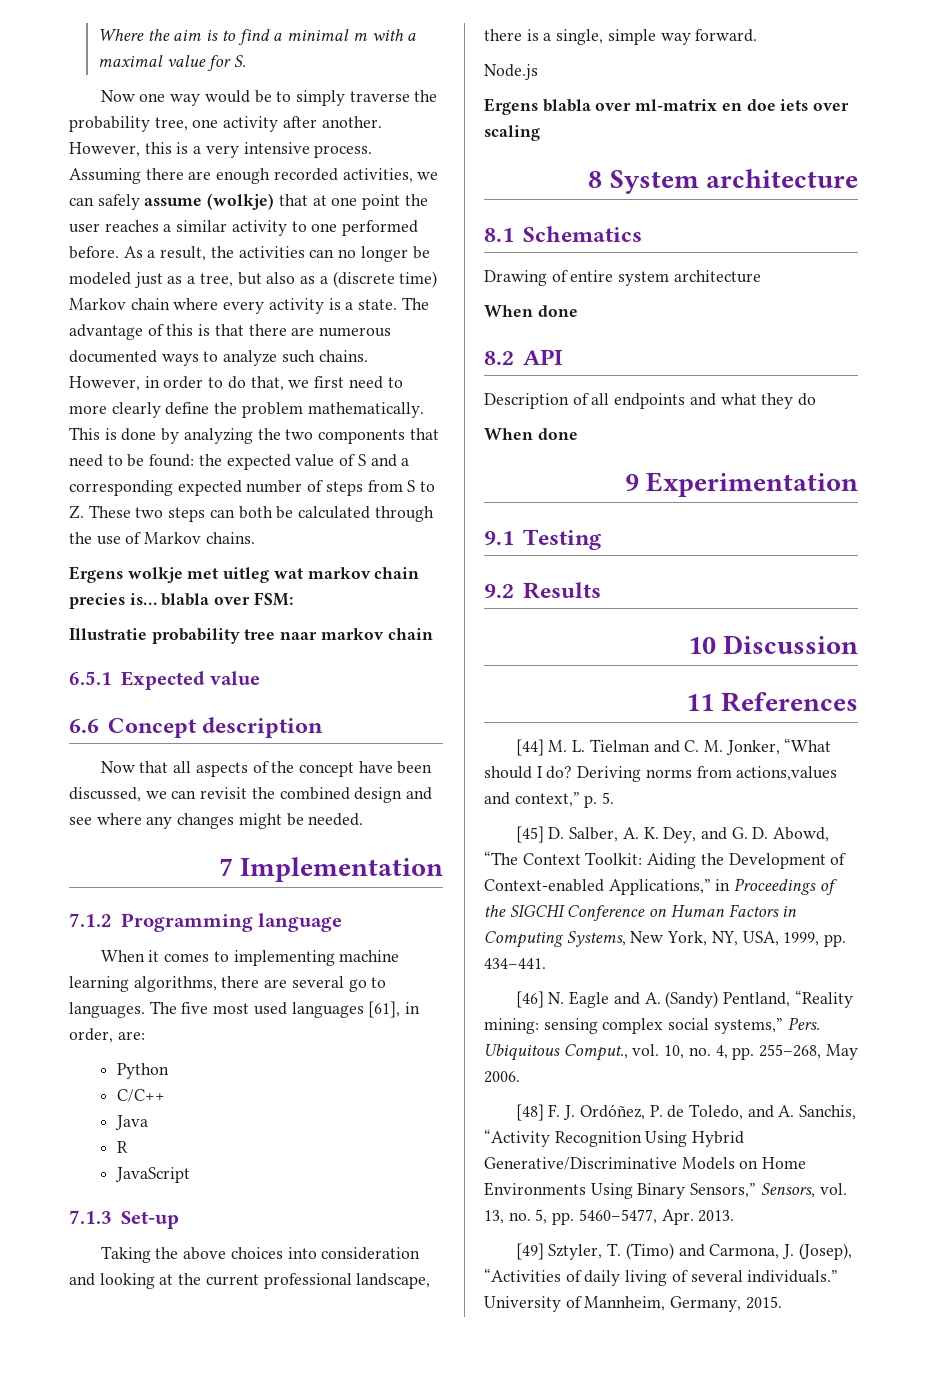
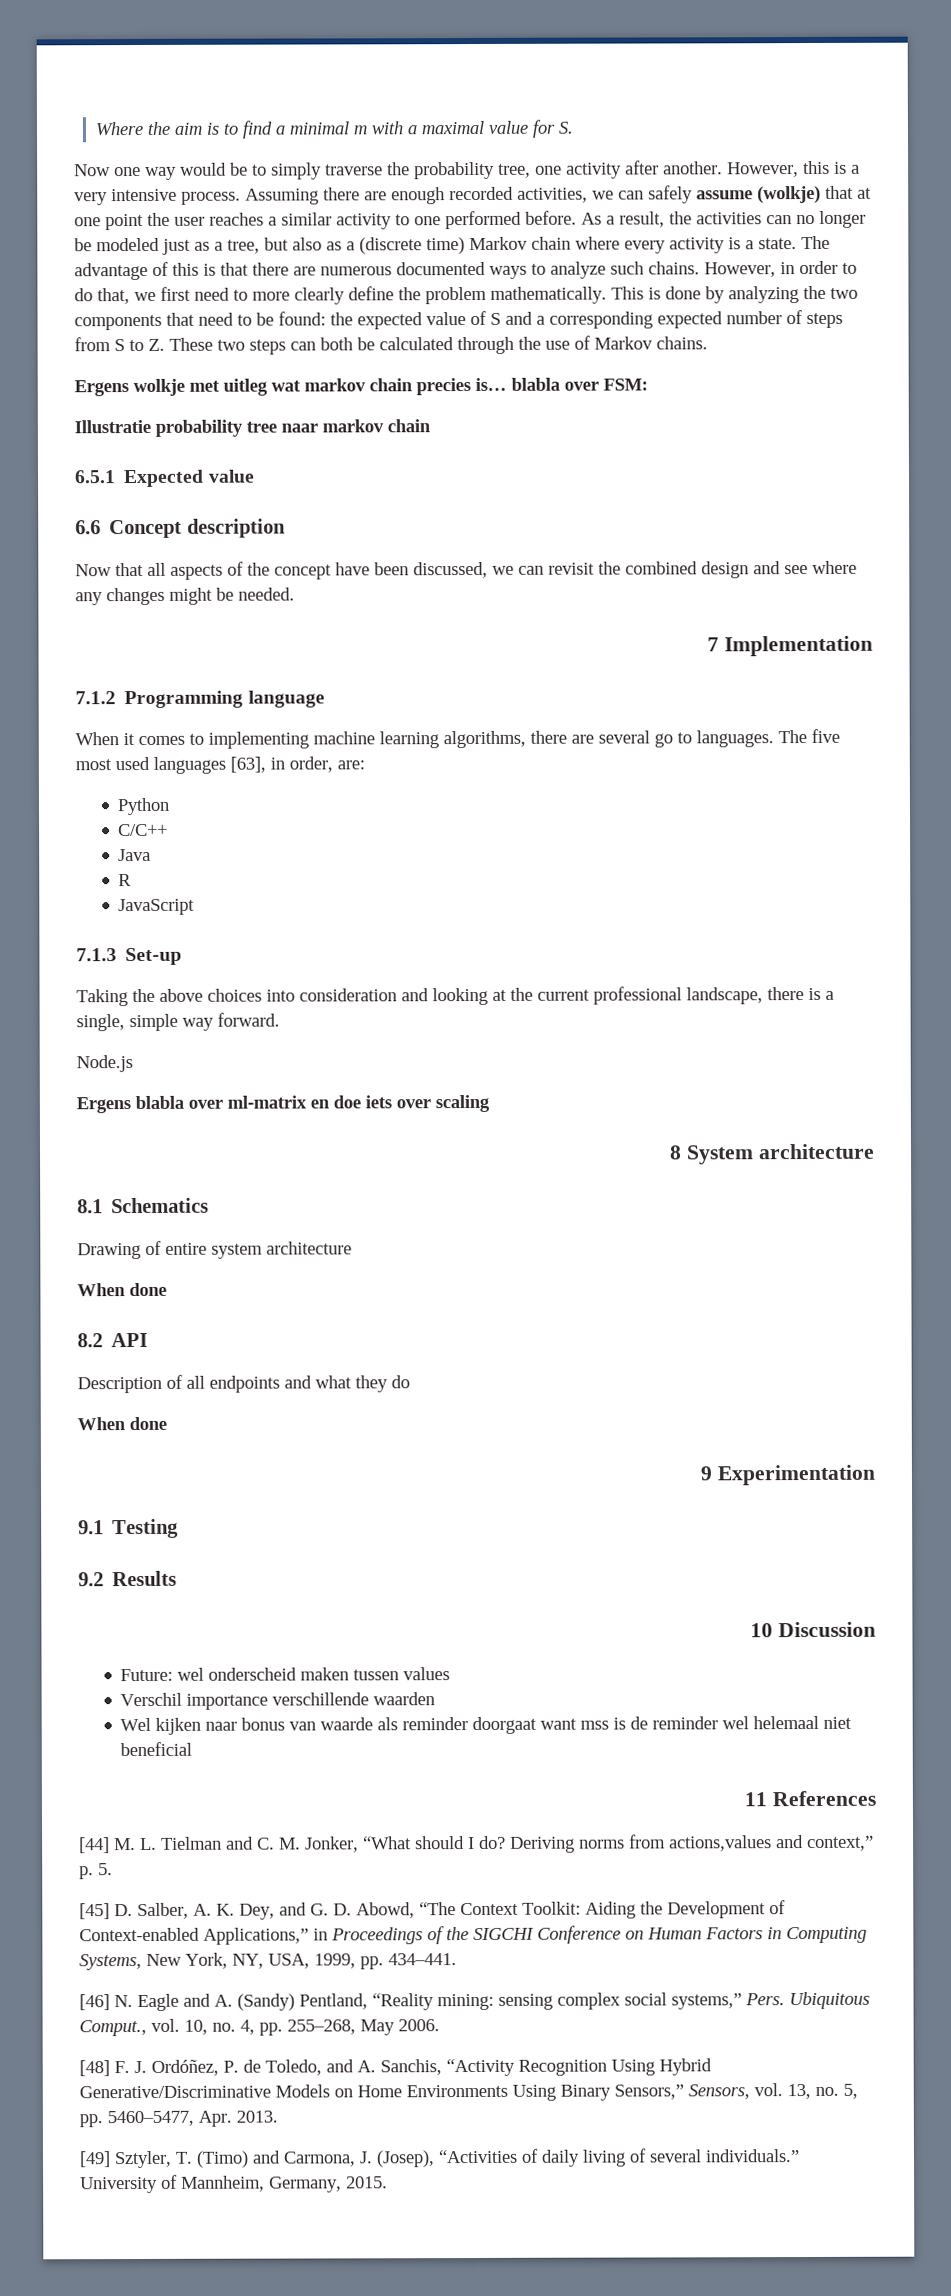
[368,1001,401,1018] [61], -> [230,756,266,773] [63],
(858, 644) none -> [120,1667,451,1682] [120,1692,436,1710] [120,1715,853,1735] [120,1741,193,1757] // Future: wel onderscheid maken tussen values // Verschil importance verschillende waarden // Wel kijken naar bonus van waarde als reminder doorgaat want mss is de reminder wel helemaal niet beneficial

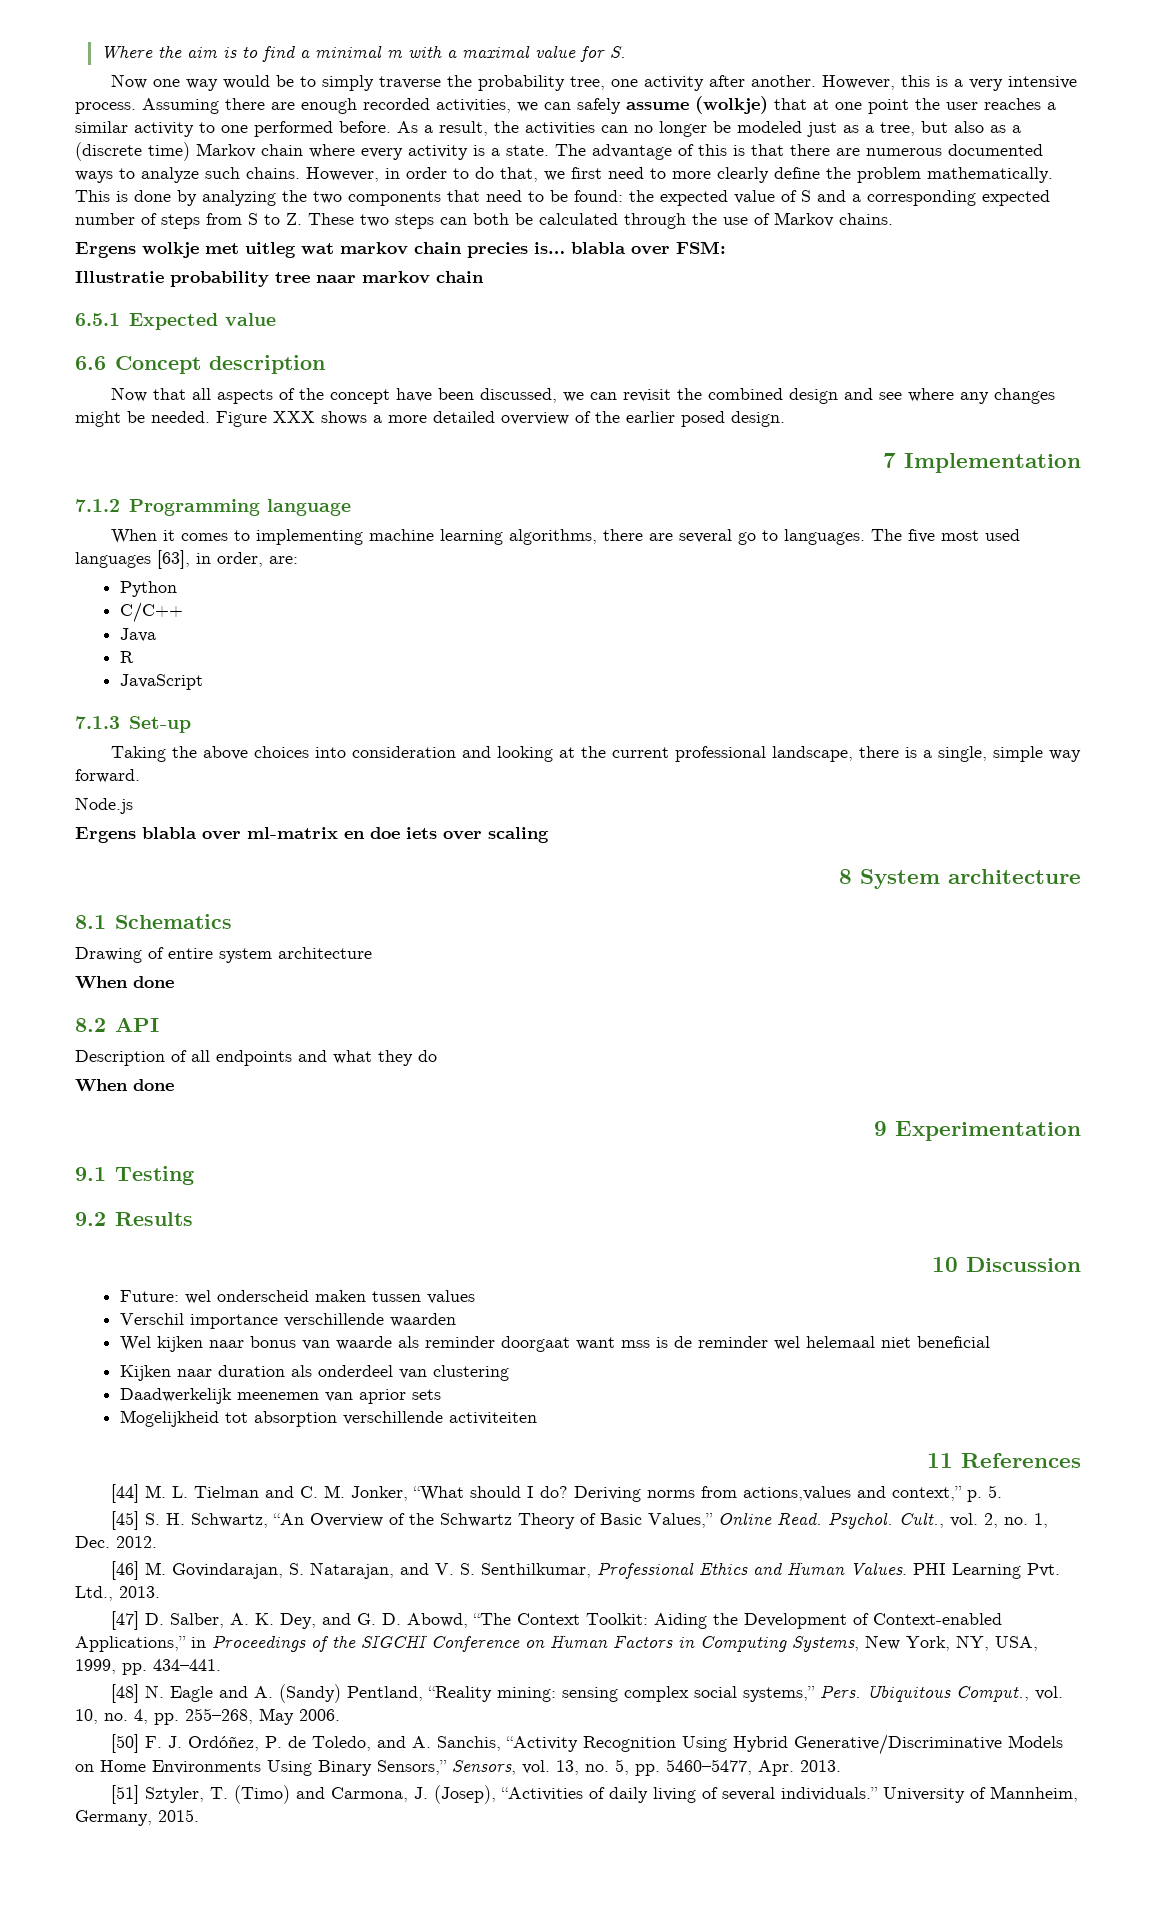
(295, 594) none -> [216,411,785,427] Figure XXX shows a more detailed overview of the earlier posed design.
(193, 1749) none -> [119,1365,509,1381] [119,1388,441,1404] [119,1410,537,1427] // Kijken naar duration als onderdeel van clustering // Daadwerkelijk meenemen van aprior sets // Mogelijkheid tot absorption verschillende activiteiten
(110, 1911) none -> [144,1512,1048,1529] [75,1536,157,1548] [110,1561,1060,1580] [75,1586,160,1601] [110,1611,139,1630] S. H. Schwartz, “An Overview of the Schwartz Theory of Basic Values,” Online Read. Psychol. Cult., vol. 2, no. 1, Dec. 2012. // [46] M. Govindarajan, S. Natarajan, and V. S. Senthilkumar, Professional Ethics and Human Values. PHI Learning Pvt. Ltd., 2013. // [47]
[79,1994,110,2011] [46] -> [110,1684,139,1703] [48]
[79,2060,110,2077] [48] -> [110,1734,139,1753] [50]
[79,2151,111,2168] [49] -> [110,1785,139,1804] [51]

